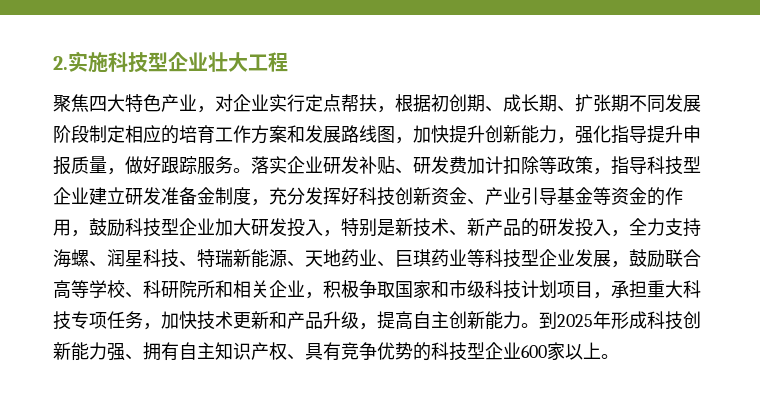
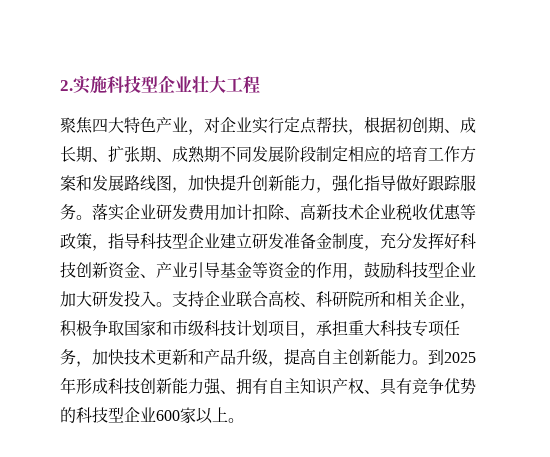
(629, 103) none -> [156,146,220,163] 、成熟期
[647,125,701,143] [53,156,125,175] 提升申报质量， -> (396, 183) none
[359,156,539,175] 补贴、研发费加计扣除 -> [188,203,461,221] 费用加计扣除、高新技术企业税收优惠
[323,218,701,237] [53,249,701,268] [53,280,107,299] ，特别是新技术、新产品的研发投入，全力支持海螺、润星科技、特瑞新能源、天地药业、巨琪药业等科技型企业发展，鼓励联合高等学 -> [156,290,284,307] 。支持企业联合高

